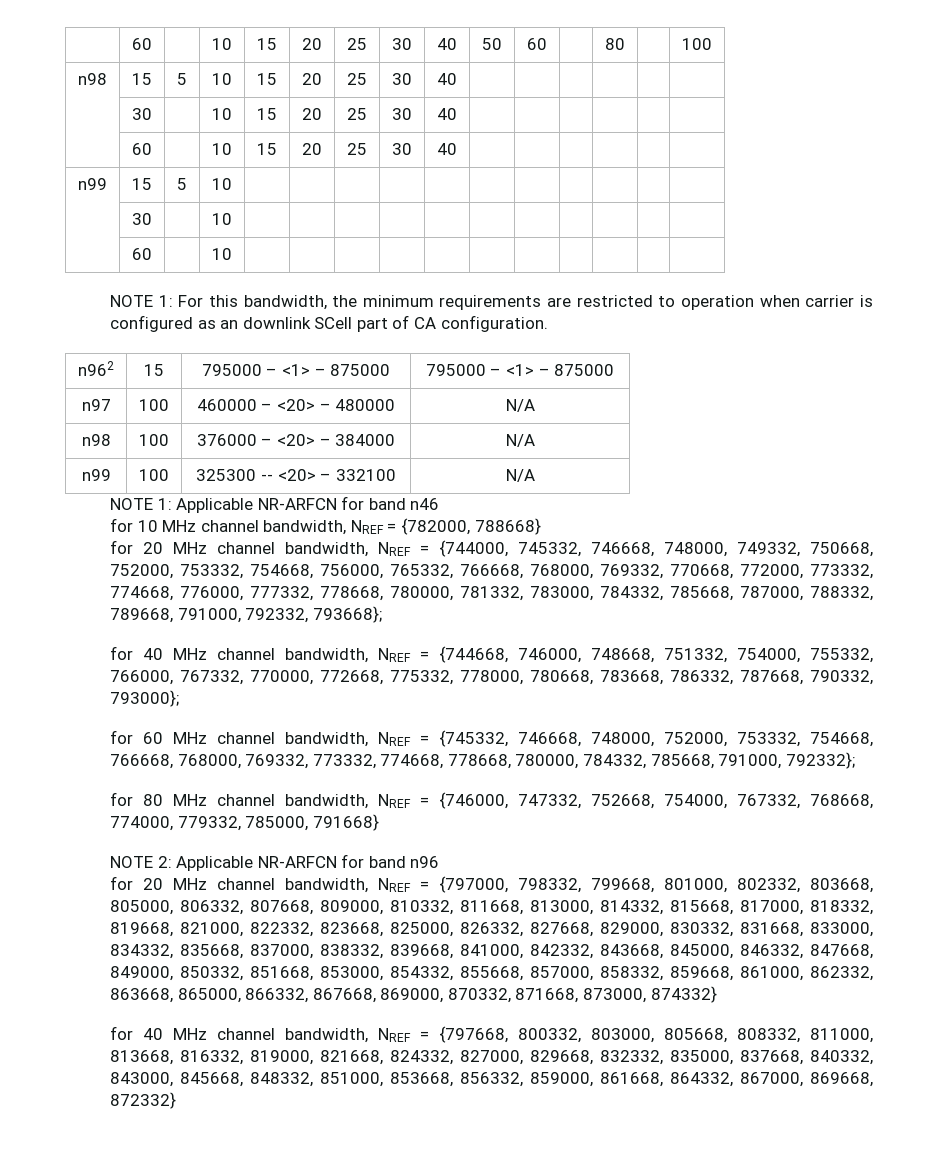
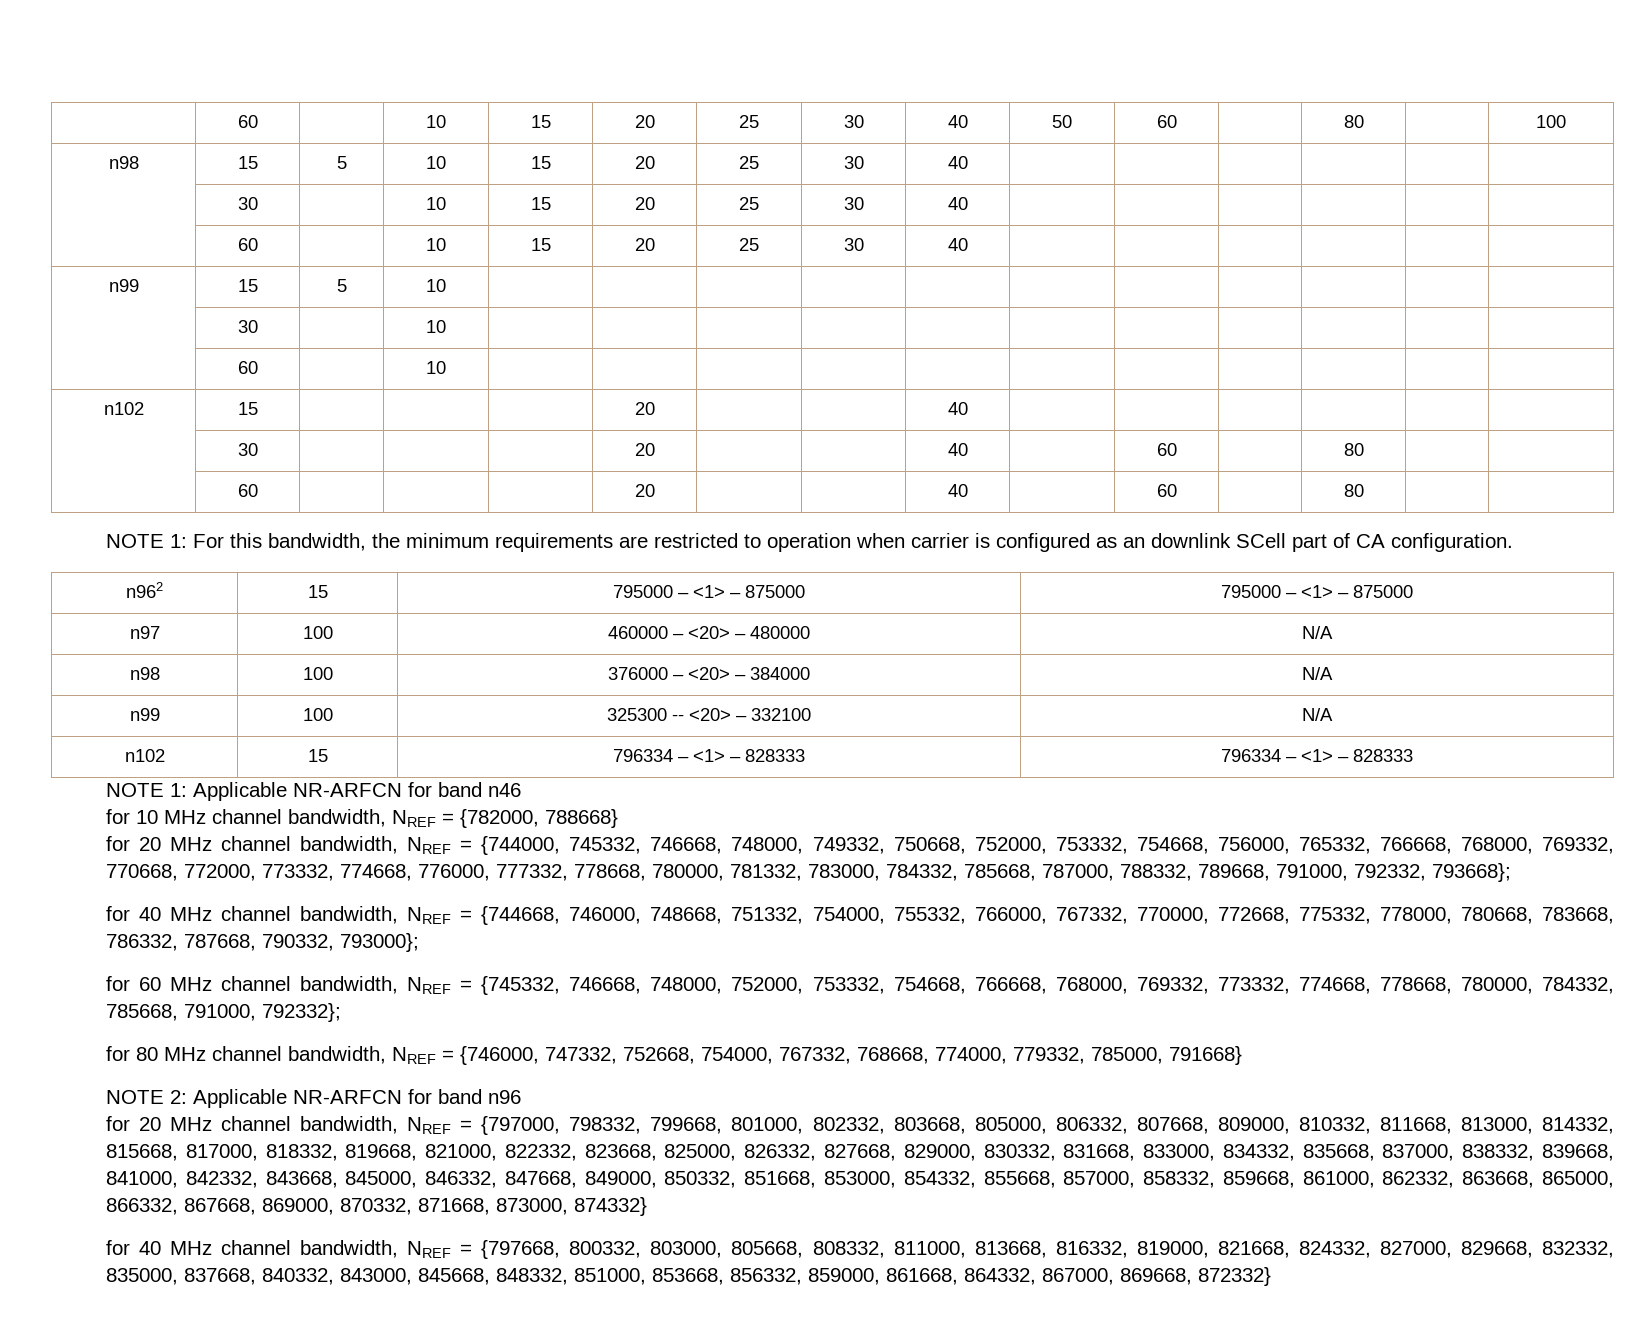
(232, 254) none -> [103,402,144,415] [237,402,258,415] [634,402,655,415] [947,402,968,415] [237,443,258,456] [634,443,655,456] [947,443,968,456] [1156,443,1177,456] [1343,443,1364,456] [237,484,258,497] [634,484,655,497] [947,484,968,497] [1156,484,1177,497] [1343,484,1364,497] // n102 | 15 | | | | 20 | | | 40 | | | | | | // | 30 | | | | 20 | | | 40 | | 60 | | 80 | | // | 60 | | | | 20 | | | 40 | | 60 | | 80 | |
(535, 475) none -> [124,749,165,762] [307,749,328,762] [613,749,805,762] [1221,749,1413,762] // n102 | 15 | 796334 – <1> – 828333 | 796334 – <1> – 828333

